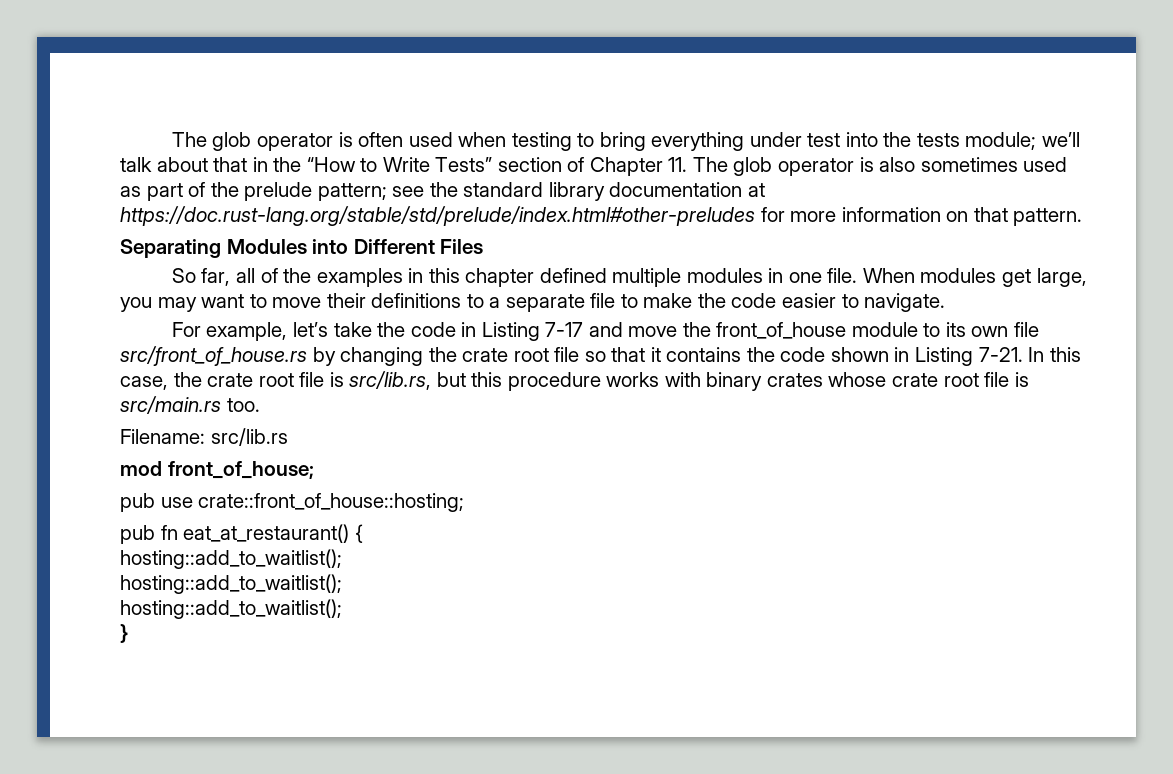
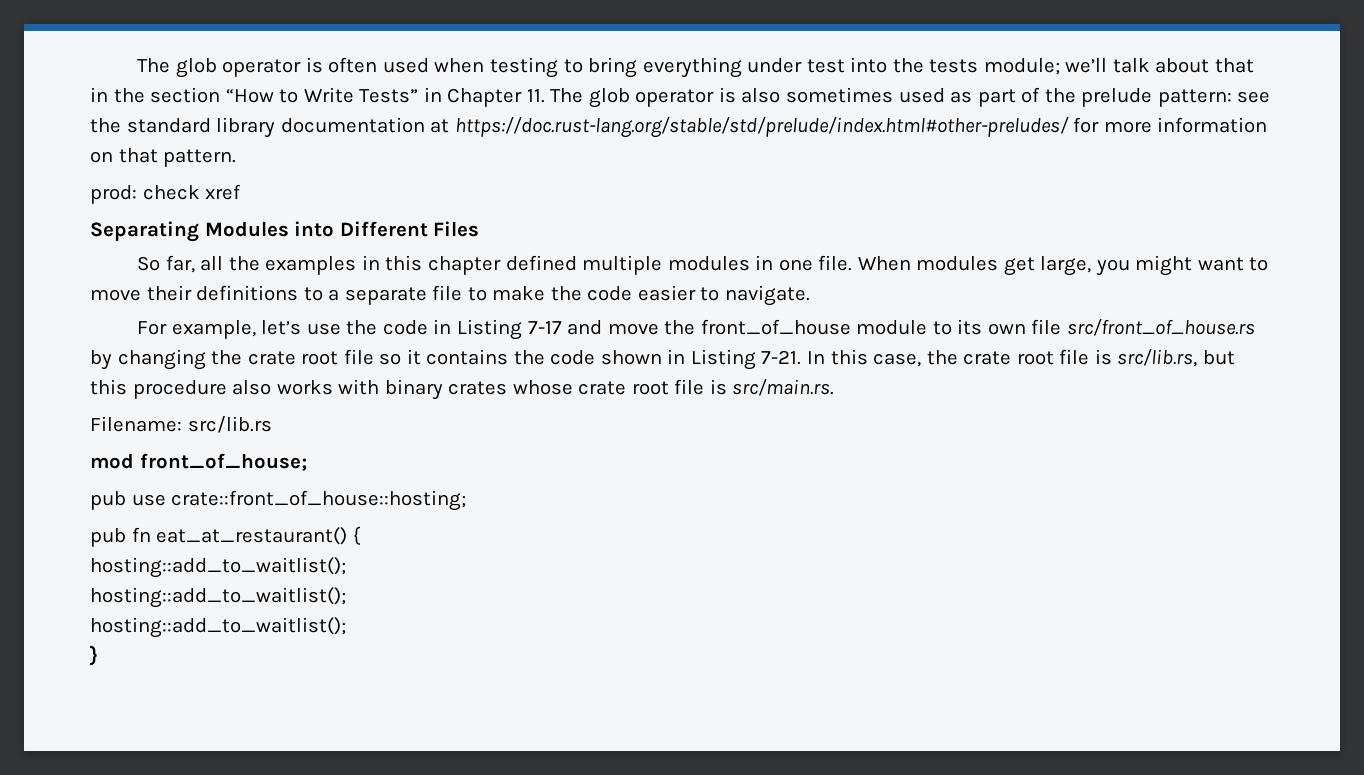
(302, 164) none -> [150,87,221,103] section
[497,157,585,172] section of -> [423,87,442,102] in
[317,183,387,201] pattern; -> [1157,89,1232,107] pattern:
[120,206,755,226] https://doc.rust-lang.org/stable/std/prelude/index.html#other-preludes -> [454,117,1069,138] https://doc.rust-lang.org/stable/std/prelude/index.html#other-preludes/
(1083, 217) none -> [90,184,242,204] // prod: check xref
[260,268,278,283] of -> (224, 263) none
[157,297,197,312] may -> [1135,255,1193,276] might
[333,322,372,337] take -> [306,323,341,335] use
[611,347,646,362] that -> (402, 359) none
(601, 381) none -> [232,380,272,395] also
[120,396,260,414] src/main.rs too. -> [732,379,835,396] src/main.rs.

